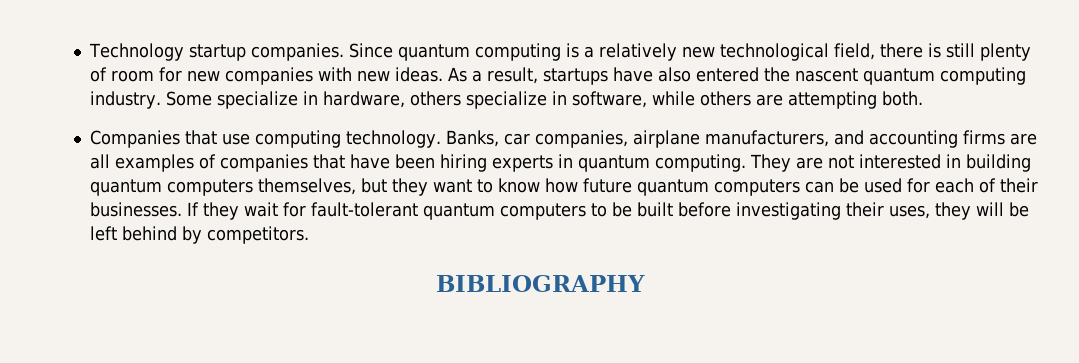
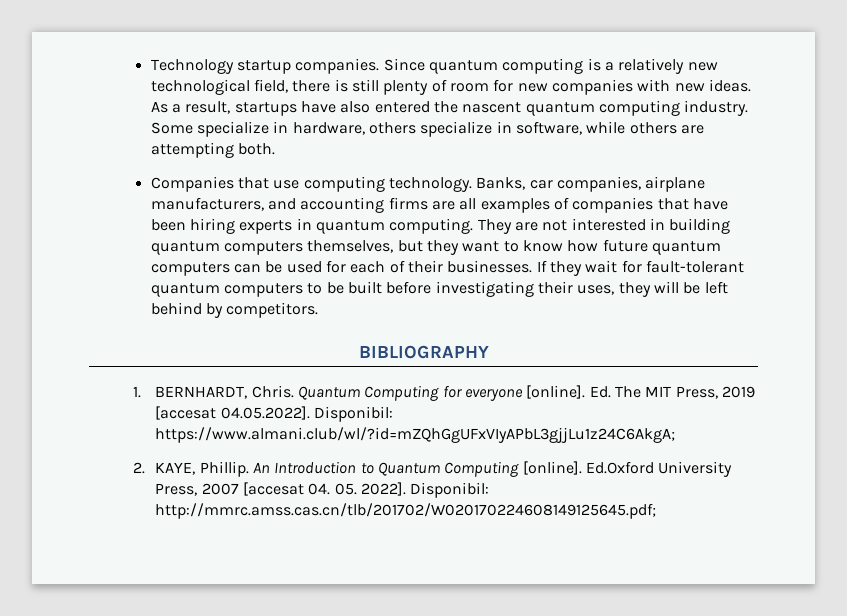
(645, 283) none -> [133,385,755,401] [155,406,393,422] [155,427,676,443] [133,461,733,477] [155,482,490,498] [155,503,657,519] // 1. BERNHARDT, Chris. Quantum Computing for everyone [online]. Ed. The MIT Press, 2019 [accesat 04.05.2022]. Disponibil: https://www.almani.club/wl/?id=mZQhGgUFxVIyAPbL3gjjLu1z24C6AkgA; // 2. KAYE, Phillip. An Introduction to Quantum Computing [online]. Ed.Oxford University Press, 2007 [accesat 04. 05. 2022]. Disponibil: http://mmrc.amss.cas.cn/tlb/201702/W020170224608149125645.pdf;

